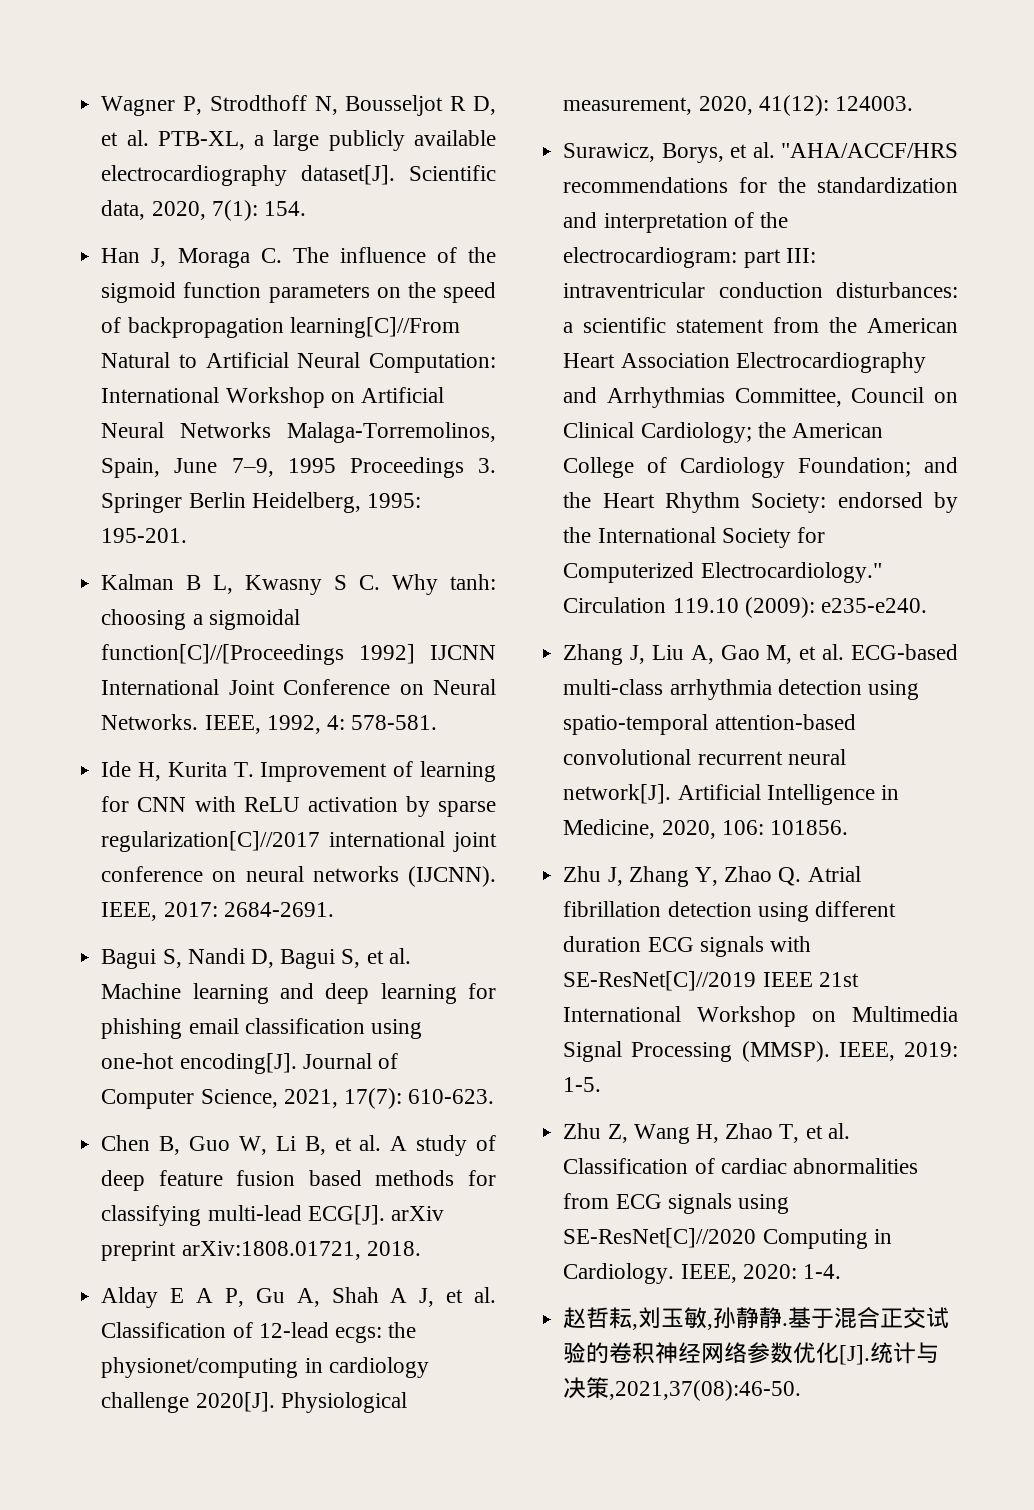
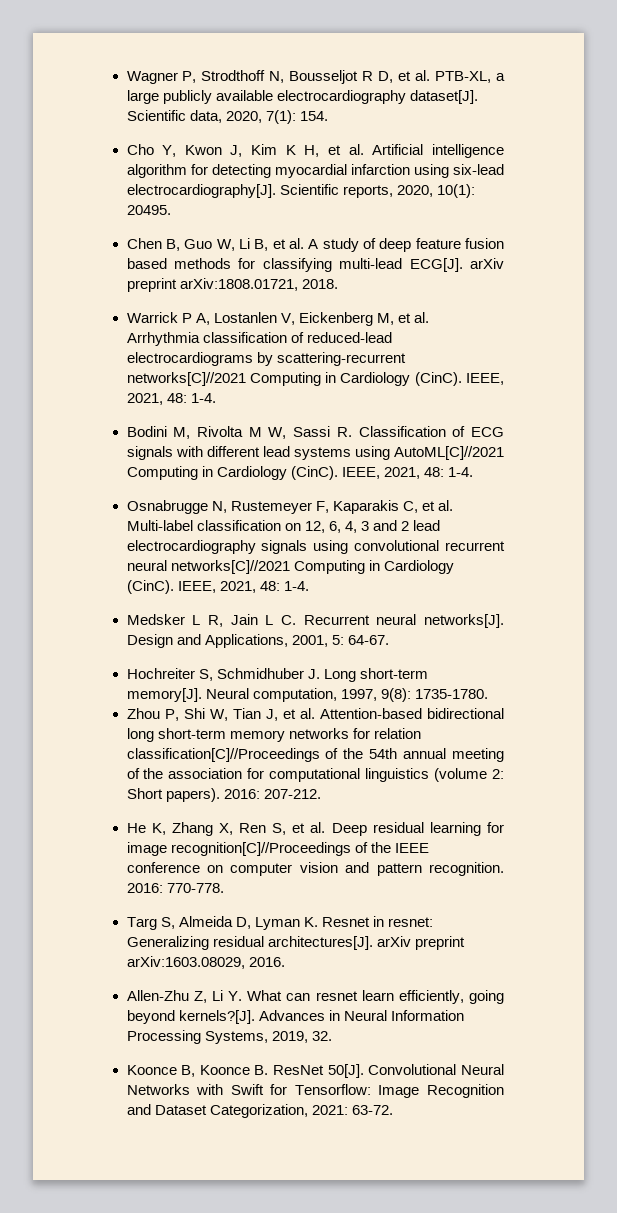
[101,247,496,268] [101,282,496,303] [101,317,460,338] [101,352,496,373] [101,387,444,408] [101,422,496,443] [101,457,496,478] [101,492,421,513] [101,528,188,543] [101,574,496,595] [101,609,300,630] [101,644,496,665] [101,679,496,695] [101,714,438,734] [101,761,496,782] [101,796,496,817] [101,831,497,852] [101,866,496,887] [101,902,334,921] [101,948,411,969] [101,983,496,1004] [101,1018,422,1039] [101,1053,398,1074] [101,1088,495,1109] Han J, Moraga C. The influence of the sigmoid function parameters on the speed of backpropagation learning[C]//From Natural to Artificial Neural Computation: International Workshop on Artificial Neural Networks Malaga-Torremolinos, Spain, June 7–9, 1995 Proceedings 3. Springer Berlin Heidelberg, 1995: 195-201. // Kalman B L, Kwasny S C. Why tanh: choosing a sigmoidal function[C]//[Proceedings 1992] IJCNN International Joint Conference on Neural Networks. IEEE, 1992, 4: 578-581. // Ide H, Kurita T. Improvement of learning for CNN with ReLU activation by sparse regularization[C]//2017 international joint conference on neural networks (IJCNN). IEEE, 2017: 2684-2691. // Bagui S, Nandi D, Bagui S, et al. Machine learning and deep learning for phishing email classification using one-hot encoding[J]. Journal of Computer Science, 2021, 17(7): 610-623. -> [126,144,504,158] [126,164,504,178] [126,184,475,198] [126,205,171,215] Cho Y, Kwon J, Kim K H, et al. Artificial intelligence algorithm for detecting myocardial infarction using six-lead electrocardiography[J]. Scientific reports, 2020, 10(1): 20495.
[101,1287,496,1308] [101,1322,417,1343] [101,1357,429,1378] [101,1392,407,1413] [563,95,913,116] [563,142,958,163] [563,177,958,193] [563,212,788,233] [563,247,816,268] [563,282,958,298] [563,317,958,333] [563,352,926,373] [563,387,958,408] [563,422,883,443] [563,457,958,478] [563,492,958,513] [563,527,825,548] [563,562,882,583] [563,597,927,618] [563,644,958,665] [563,679,919,700] [563,714,856,735] [563,749,846,765] [563,784,899,805] [563,819,848,839] [563,866,861,887] [563,901,896,922] [563,936,811,957] [563,971,859,991] [563,1006,958,1027] [563,1041,958,1062] [563,1077,602,1092] [563,1123,850,1144] [563,1158,918,1174] [563,1193,789,1214] [563,1228,892,1249] [563,1263,841,1284] [563,1307,950,1330] [563,1342,940,1365] [563,1377,802,1401] Alday E A P, Gu A, Shah A J, et al. Classification of 12-lead ecgs: the physionet/computing in cardiology challenge 2020[J]. Physiological measurement, 2020, 41(12): 124003. // Surawicz, Borys, et al. "AHA/ACCF/HRS recommendations for the standardization and interpretation of the electrocardiogram: part III: intraventricular conduction disturbances: a scientific statement from the American Heart Association Electrocardiography and Arrhythmias Committee, Council on Clinical Cardiology; the American College of Cardiology Foundation; and the Heart Rhythm Society: endorsed by the International Society for Computerized Electrocardiology." Circulation 119.10 (2009): e235-e240. // Zhang J, Liu A, Gao M, et al. ECG-based multi-class arrhythmia detection using spatio-temporal attention-based convolutional recurrent neural network[J]. Artificial Intelligence in Medicine, 2020, 106: 101856. // Zhu J, Zhang Y, Zhao Q. Atrial fibrillation detection using different duration ECG signals with SE-ResNet[C]//2019 IEEE 21st International Workshop on Multimedia Signal Processing (MMSP). IEEE, 2019: 1-5. // Zhu Z, Wang H, Zhao T, et al. Classification of cardiac abnormalities from ECG signals using SE-ResNet[C]//2020 Computing in Cardiology. IEEE, 2020: 1-4. // 赵哲耘,刘玉敏,孙静静.基于混合正交试验的卷积神经网络参数优化[J].统计与决策,2021,37(08):46-50. -> [126,312,429,326] [126,332,392,346] [126,352,406,366] [126,372,505,386] [126,393,216,405] [126,426,505,439] [126,446,504,460] [126,466,473,480] [126,500,453,514] [126,520,440,533] [126,540,505,554] [126,560,454,574] [126,580,309,594] [126,614,504,628] [126,634,389,648] [126,668,428,682] [126,688,488,702] [126,708,504,721] [126,728,421,742] [126,748,504,762] [126,768,505,782] [126,788,321,802] [126,822,504,836] [126,842,429,856] [126,862,504,876] [126,883,224,893] [126,916,433,930] [126,936,465,950] [126,956,285,969] [126,990,504,1004] [126,1010,464,1024] [126,1030,332,1044] [126,1064,505,1078] [126,1084,504,1098] [126,1104,393,1118] Warrick P A, Lostanlen V, Eickenberg M, et al. Arrhythmia classification of reduced-lead electrocardiograms by scattering-recurrent networks[C]//2021 Computing in Cardiology (CinC). IEEE, 2021, 48: 1-4. // Bodini M, Rivolta M W, Sassi R. Classification of ECG signals with different lead systems using AutoML[C]//2021 Computing in Cardiology (CinC). IEEE, 2021, 48: 1-4. // Osnabrugge N, Rustemeyer F, Kaparakis C, et al. Multi-label classification on 12, 6, 4, 3 and 2 lead electrocardiography signals using convolutional recurrent neural networks[C]//2021 Computing in Cardiology (CinC). IEEE, 2021, 48: 1-4. // Medsker L R, Jain L C. Recurrent neural networks[J]. Design and Applications, 2001, 5: 64-67. // Hochreiter S, Schmidhuber J. Long short-term memory[J]. Neural computation, 1997, 9(8): 1735-1780. // Zhou P, Shi W, Tian J, et al. Attention-based bidirectional long short-term memory networks for relation classification[C]//Proceedings of the 54th annual meeting of the association for computational linguistics (volume 2: Short papers). 2016: 207-212. // He K, Zhang X, Ren S, et al. Deep residual learning for image recognition[C]//Proceedings of the IEEE conference on computer vision and pattern recognition. 2016: 770-778. // Targ S, Almeida D, Lyman K. Resnet in resnet: Generalizing residual architectures[J]. arXiv preprint arXiv:1603.08029, 2016. // Allen-Zhu Z, Li Y. What can resnet learn efficiently, going beyond kernels?[J]. Advances in Neural Information Processing Systems, 2019, 32. // Koonce B, Koonce B. ResNet 50[J]. Convolutional Neural Networks with Swift for Tensorflow: Image Recognition and Dataset Categorization, 2021: 63-72.

